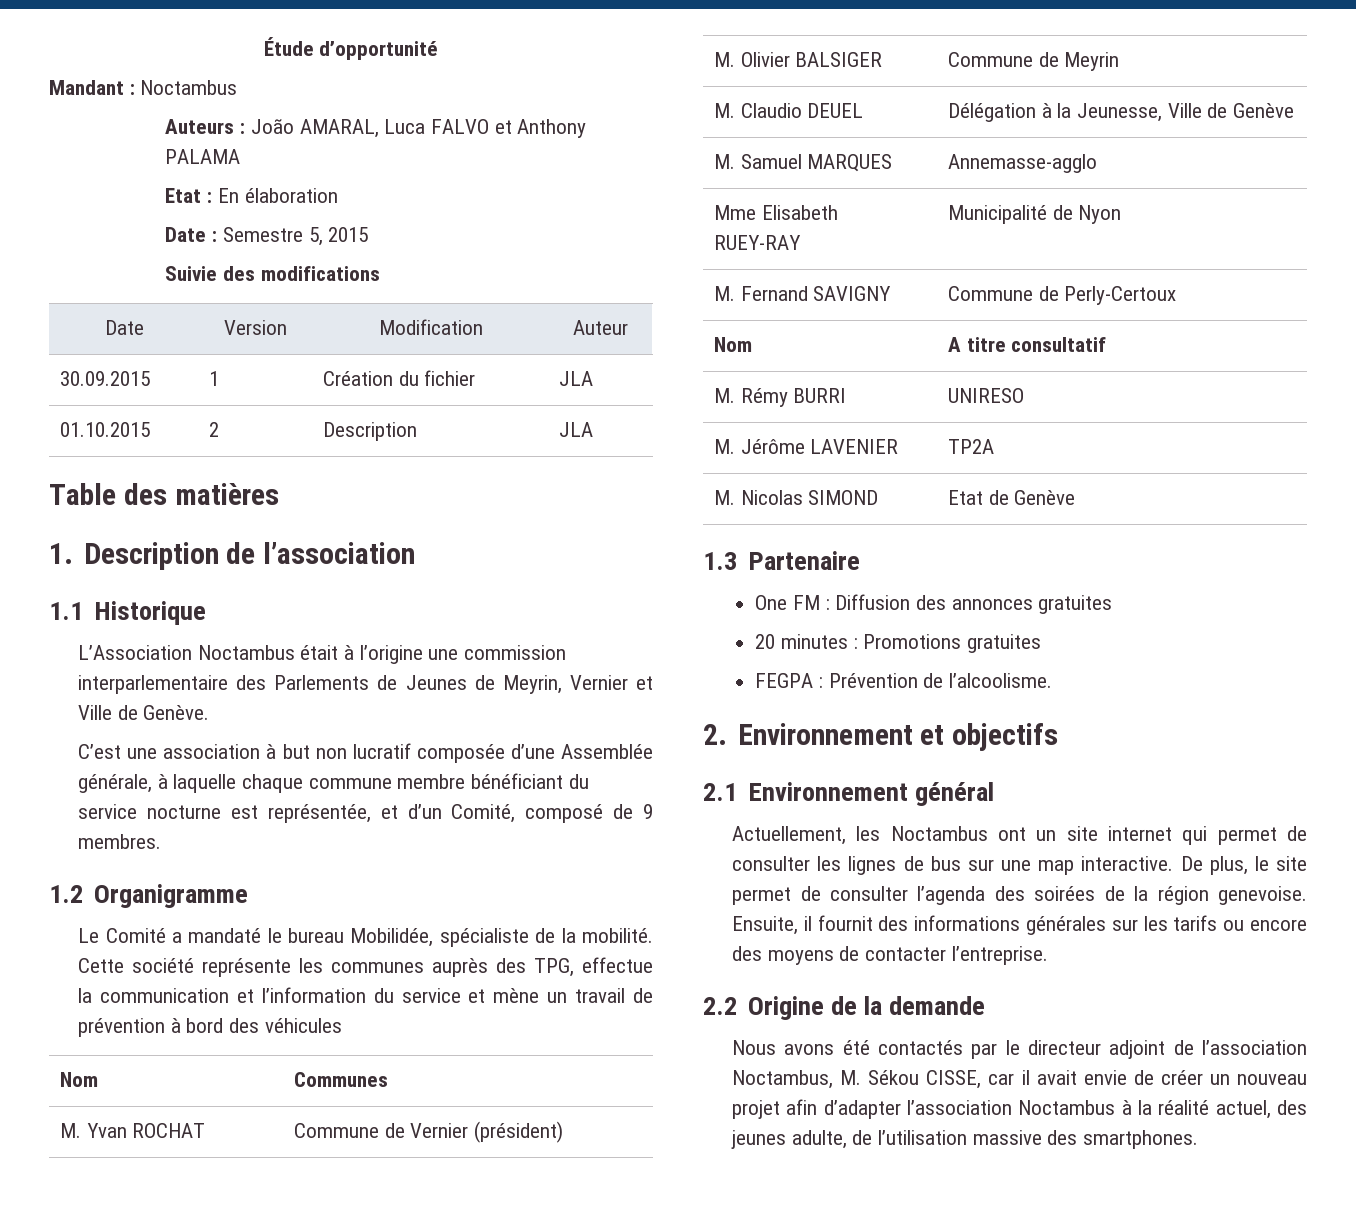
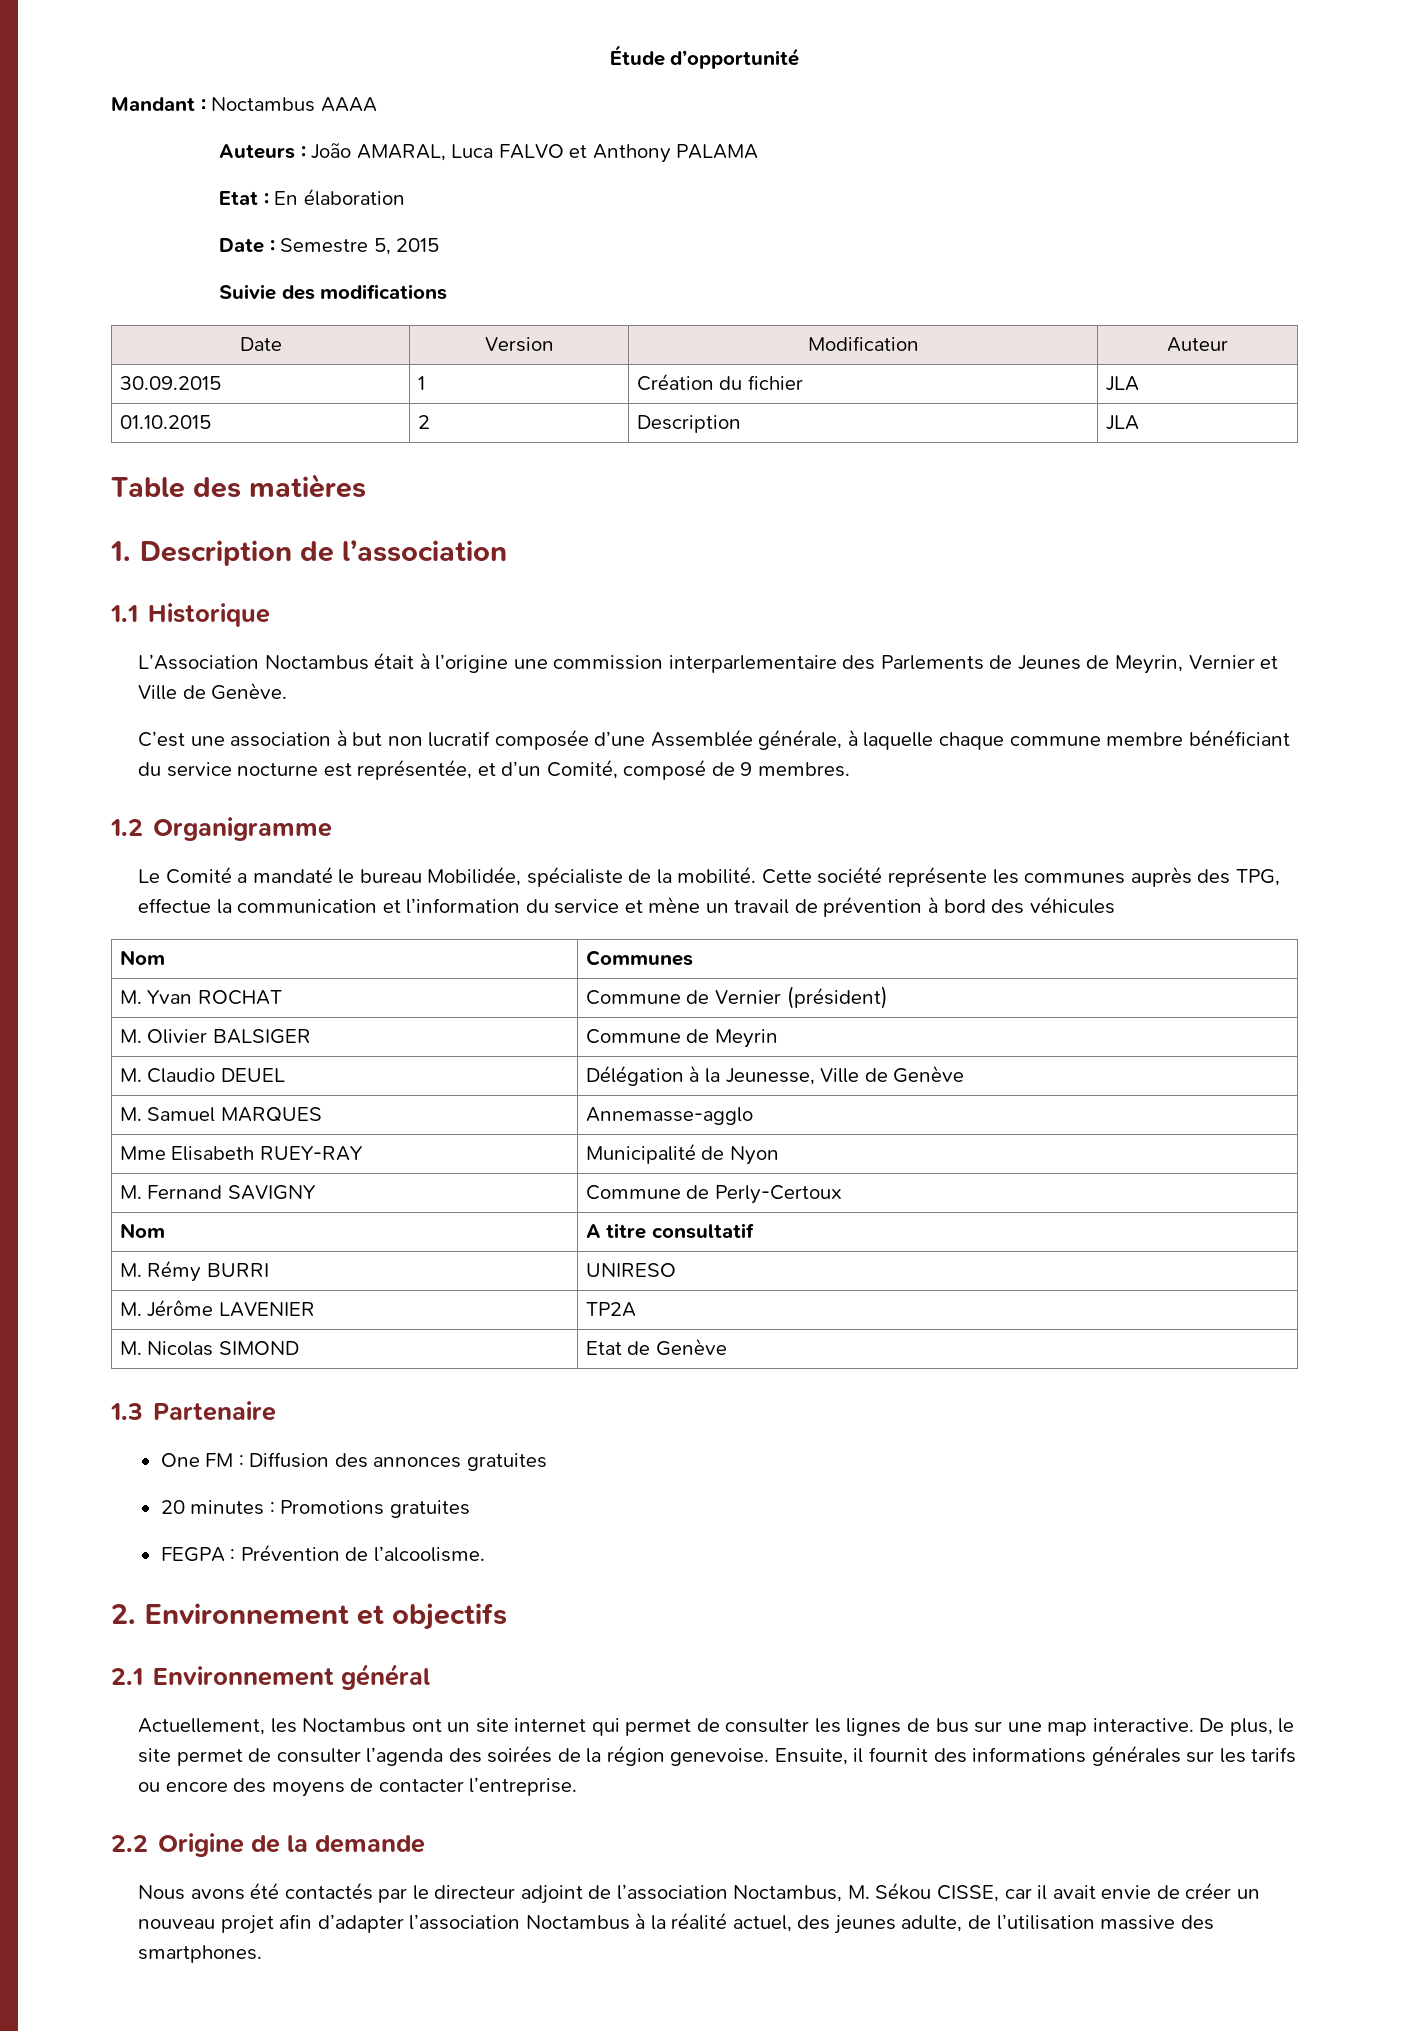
(238, 87) none -> [320,97,377,112] AAAA

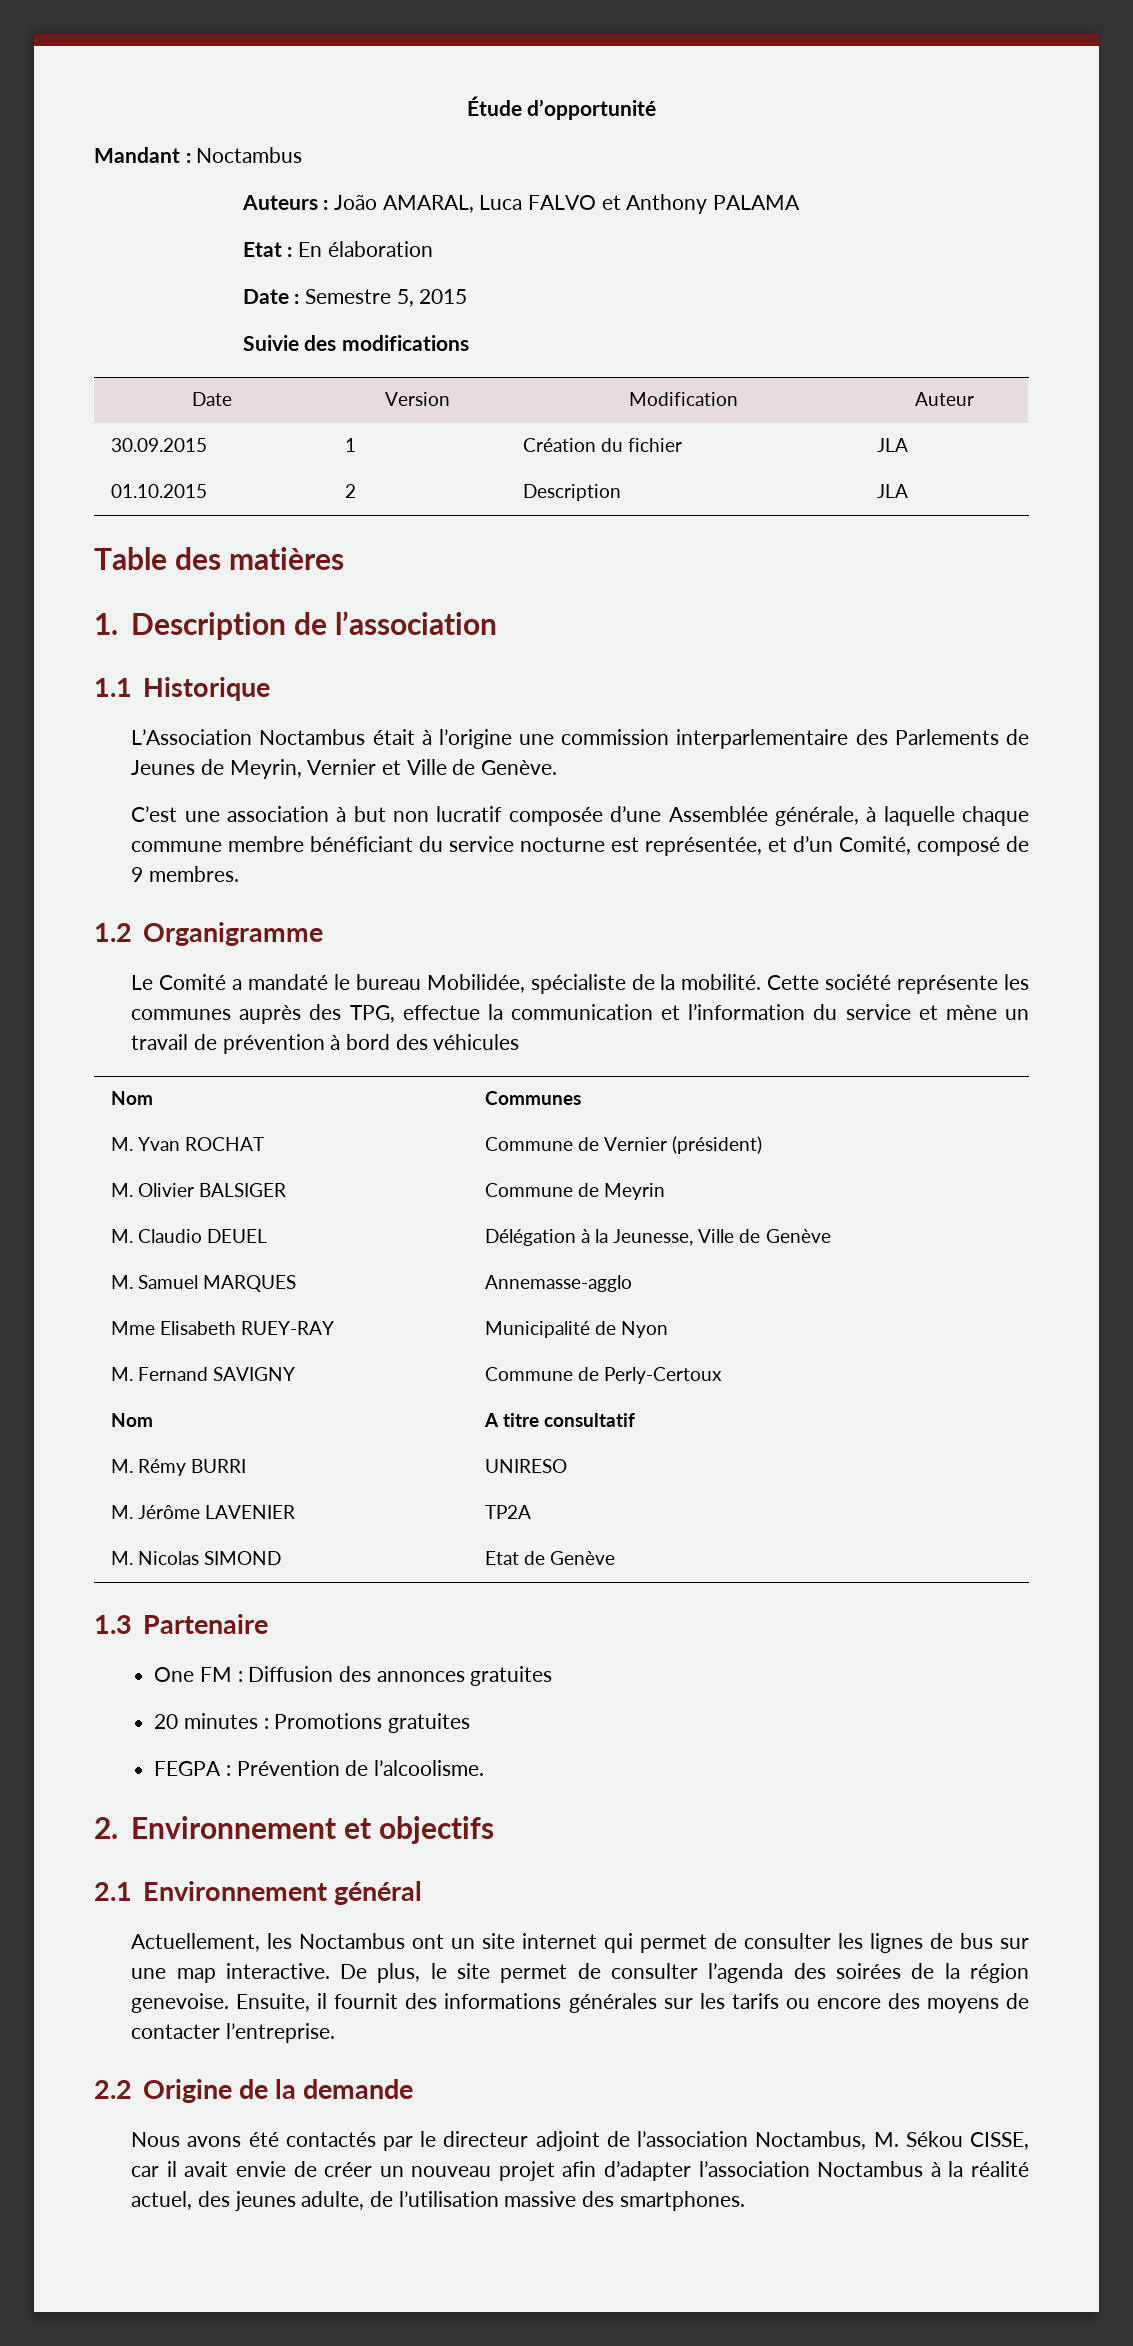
[320,97,377,112] AAAA -> (303, 155) none

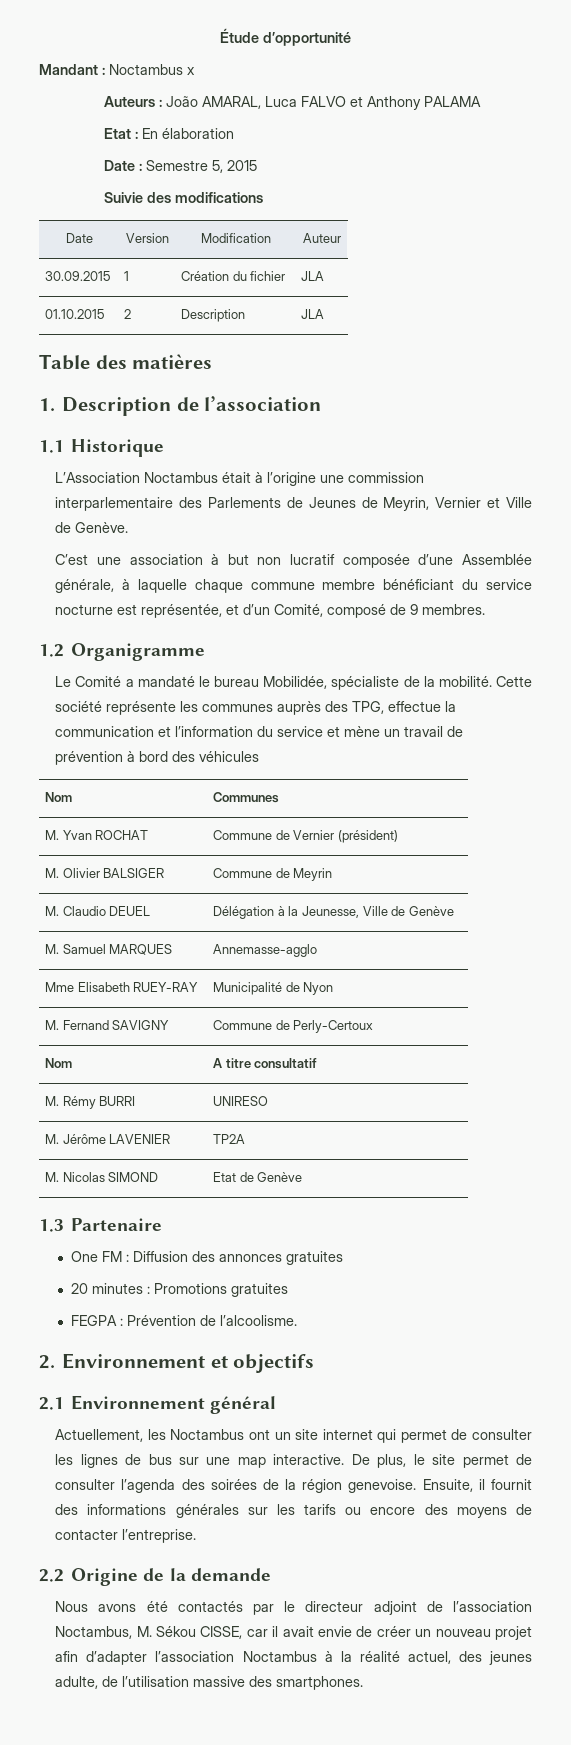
(303, 155) none -> [187,67,195,75] x

